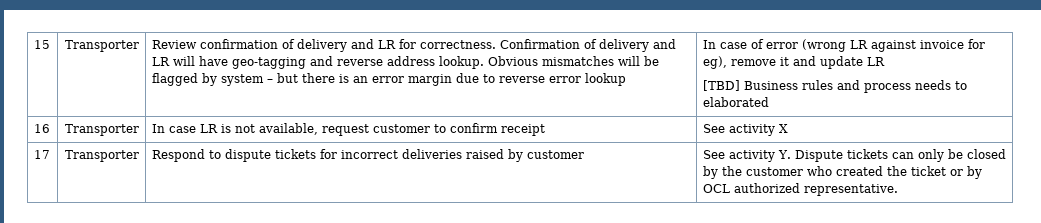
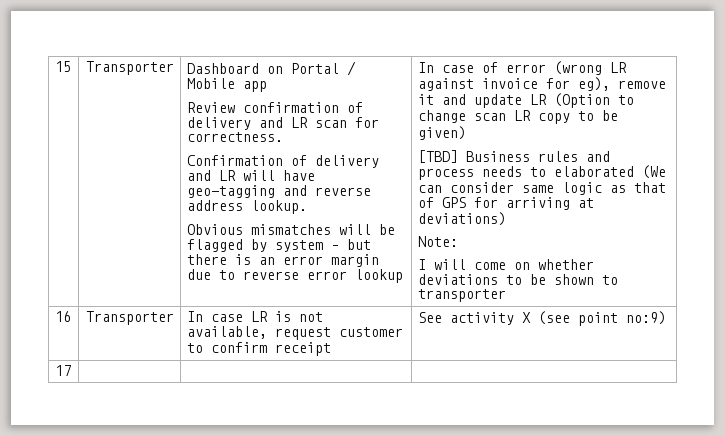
(139, 46) none -> [186,61,356,76] [186,78,267,92] Dashboard on Portal / Mobile app //
(396, 44) none -> [314,120,347,128] scan
(496, 44) none -> (283, 137) //
(484, 62) none -> (307, 207) //
(885, 61) none -> [553,93,634,108] [417,110,618,124] [417,126,466,140] (Option to change scan LR copy to be given)
(769, 102) none -> [641,165,666,179] [417,182,666,195] [417,197,594,210] [417,212,506,226] [417,236,458,247] [417,259,594,270] [417,274,618,285] [417,289,506,302] (We can consider same logic as that of GPS for arriving at deviations) // Note: // I will come on whether deviations to be shown to transporter
[33,150,50,159] [64,150,139,162] [151,149,584,162] [702,149,1006,162] [702,166,982,179] [702,183,898,196] // 17 | Transporter | Respond to dispute tickets for incorrect deliveries raised by customer | See activity Y. Dispute tickets can only be closed by the customer who created the ticket or by OCL authorized representative. -> [537,311,666,326] [54,365,71,376] (see point no:9) // 17 | | |

